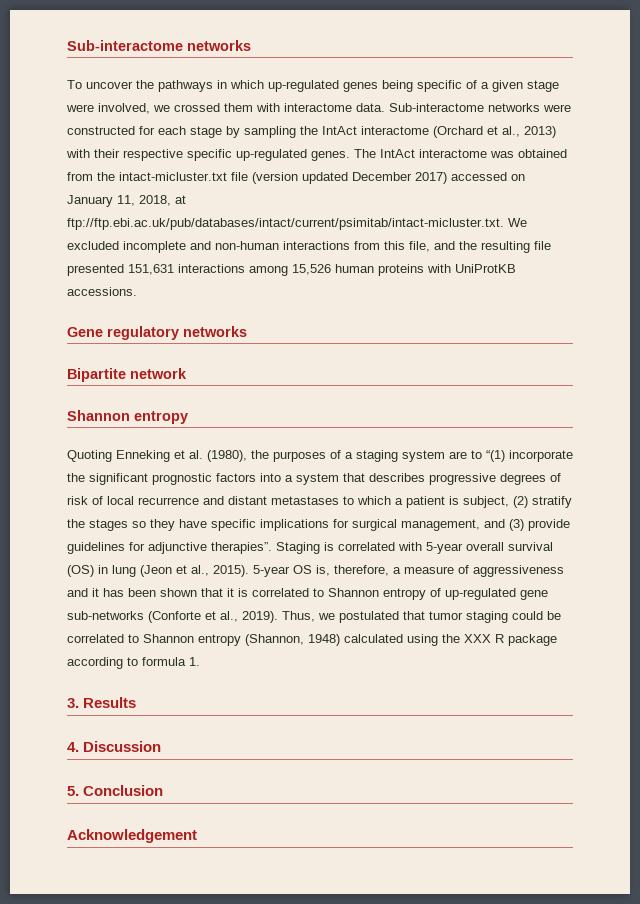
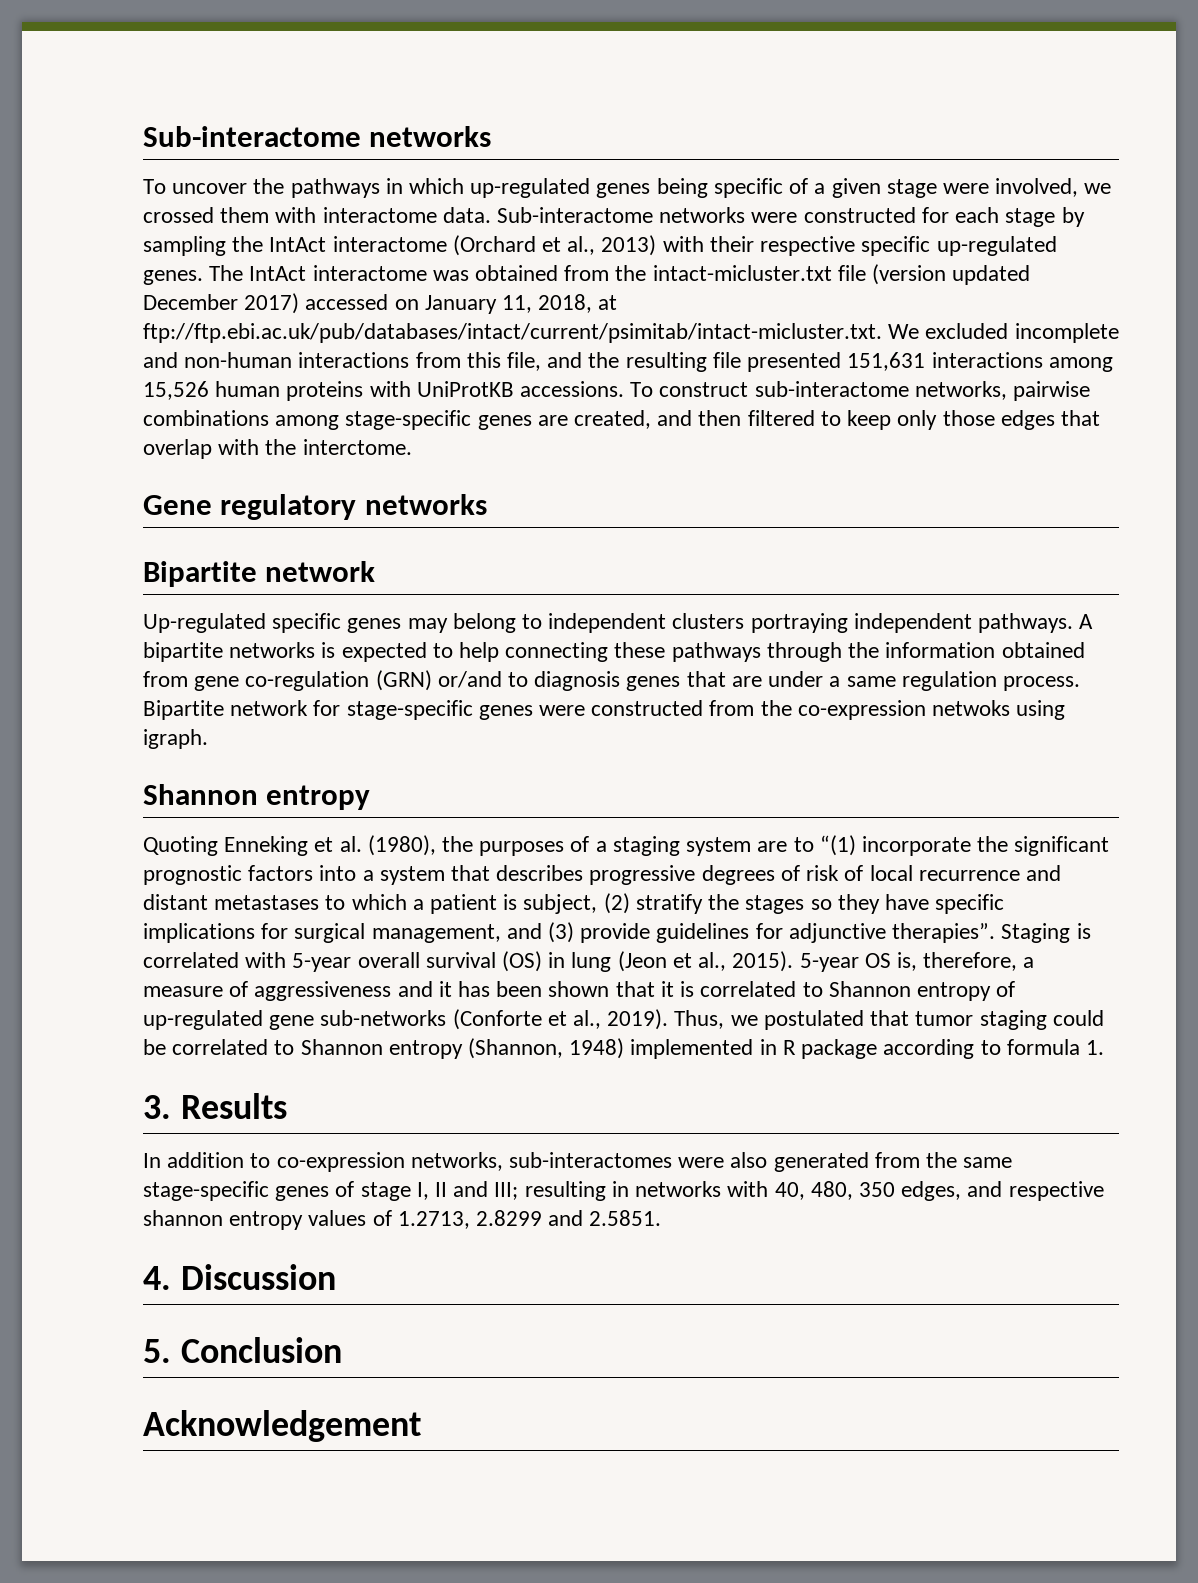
(137, 291) none -> [630,381,1091,401] [143,410,1100,430] [143,439,412,459] To construct sub-interactome networks, pairwise combinations among stage-specific genes are created, and then filtered to keep only those edges that overlap with the interctome.
(187, 373) none -> [143,613,1094,633] [143,642,1085,662] [143,670,1080,691] [143,700,1066,720] [143,729,208,749] // Up-regulated specific genes may belong to independent clusters portraying independent pathways. A bipartite networks is expected to help connecting these pathways through the information obtained from gene co-regulation (GRN) or/and to diagnosis genes that are under a same regulation process. Bipartite network for stage-specific genes were constructed from the co-expression netwoks using igraph.
[344,634,491,646] calculated using the XXX -> [630,1039,777,1059] implemented in
(137, 702) none -> [143,1152,1013,1172] [143,1181,1104,1201] [143,1210,662,1230] // In addition to co-expression networks, sub-interactomes were also generated from the same stage-specific genes of stage I, II and III; resulting in networks with 40, 480, 350 edges, and respective shannon entropy values of 1.2713, 2.8299 and 2.5851.

